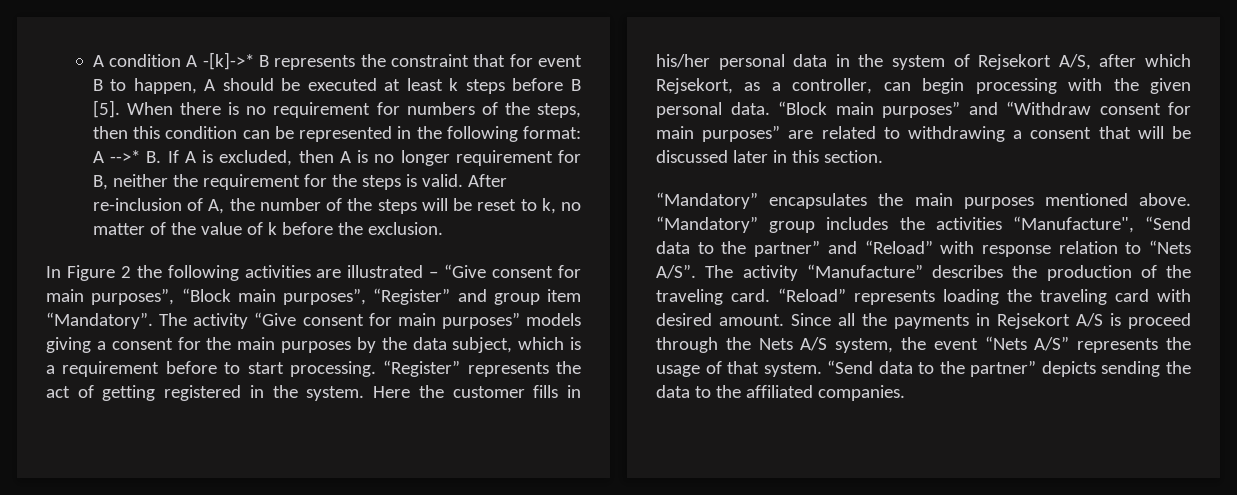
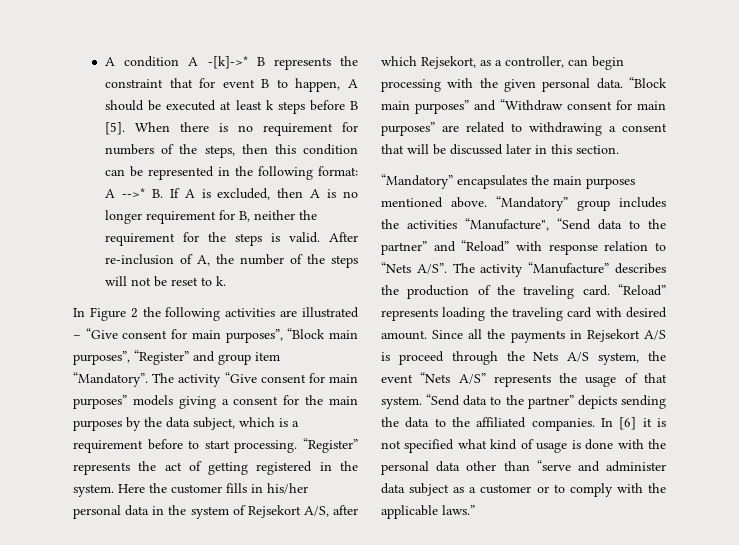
(448, 204) none -> [131,277,152,286] not
[541,198,582,214] [92,222,443,235] k, no matter of the value of k before the exclusion. -> [216,276,227,286] k.
(905, 393) none -> [601,417,666,430] [381,439,666,453] [381,460,666,475] [381,483,666,497] [381,505,475,519] In [6] it is not specified what kind of usage is done with the personal data other than “serve and administer data subject as a customer or to comply with the applicable laws.”

